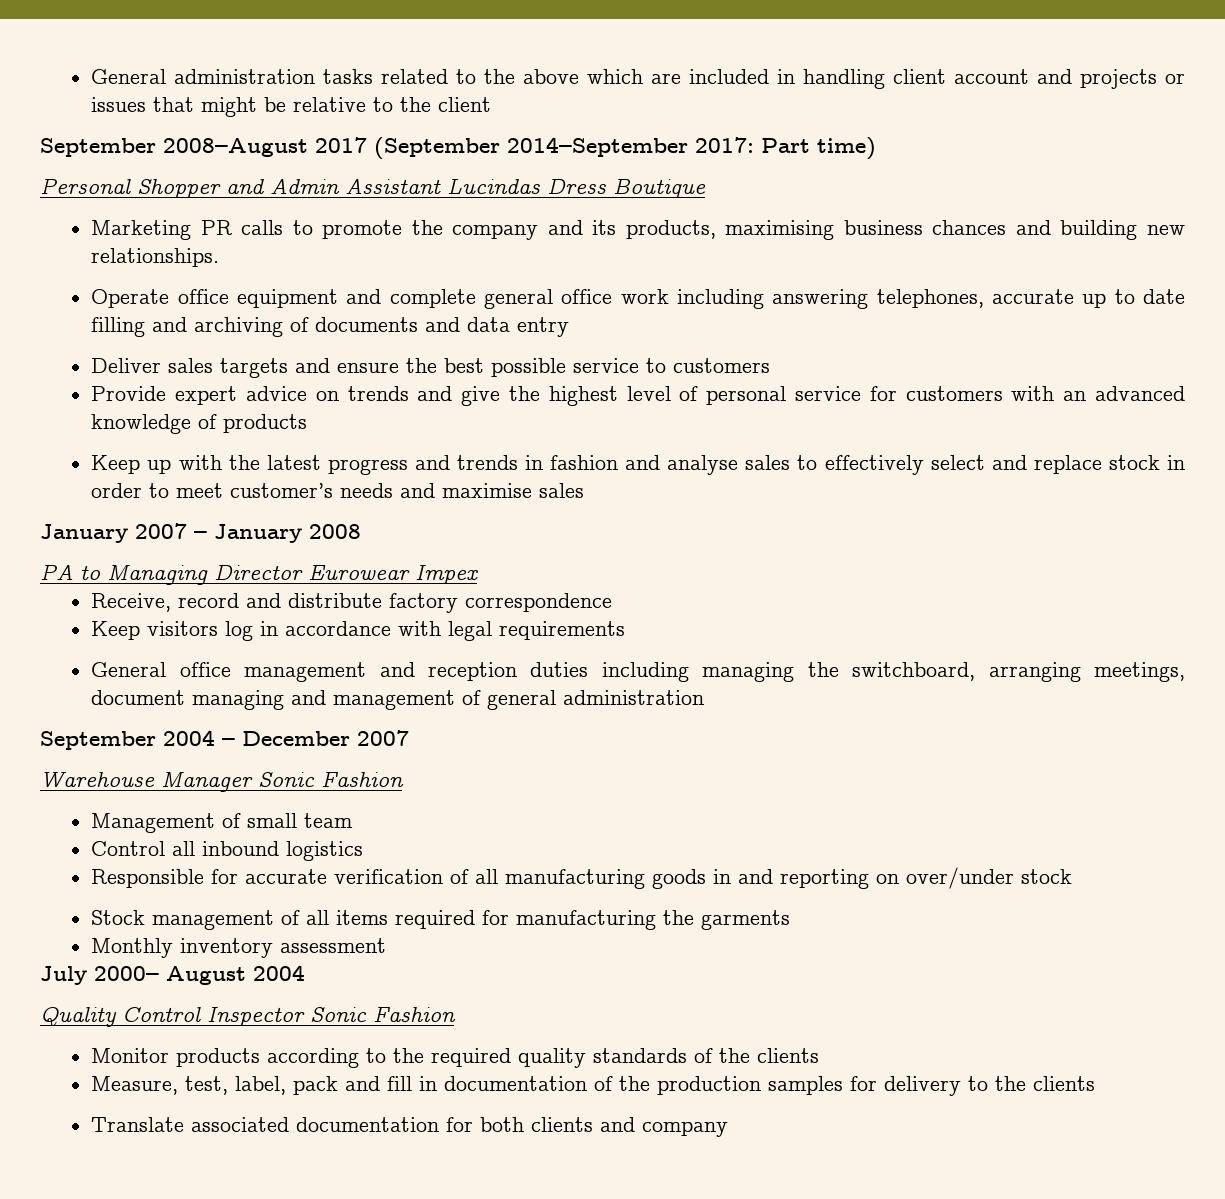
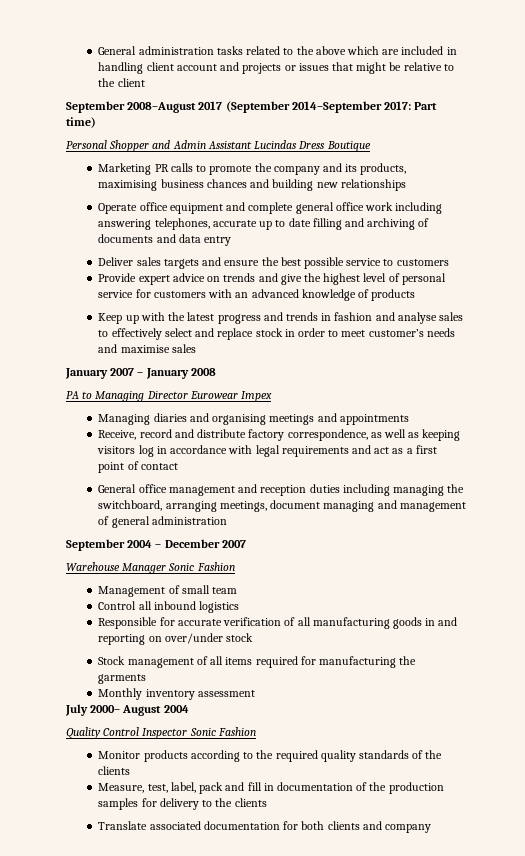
[91,248,220,267] relationships. -> [340,179,406,191] relationships
(478, 574) none -> [98,413,409,425] // Managing diaries and organising meetings and appointments
[465,593,613,612] [91,621,141,640] correspondence // Keep -> [287,429,461,441] correspondence, as well as keeping
(626, 630) none -> [351,445,437,454] [98,461,178,473] and act as a first point of contact

